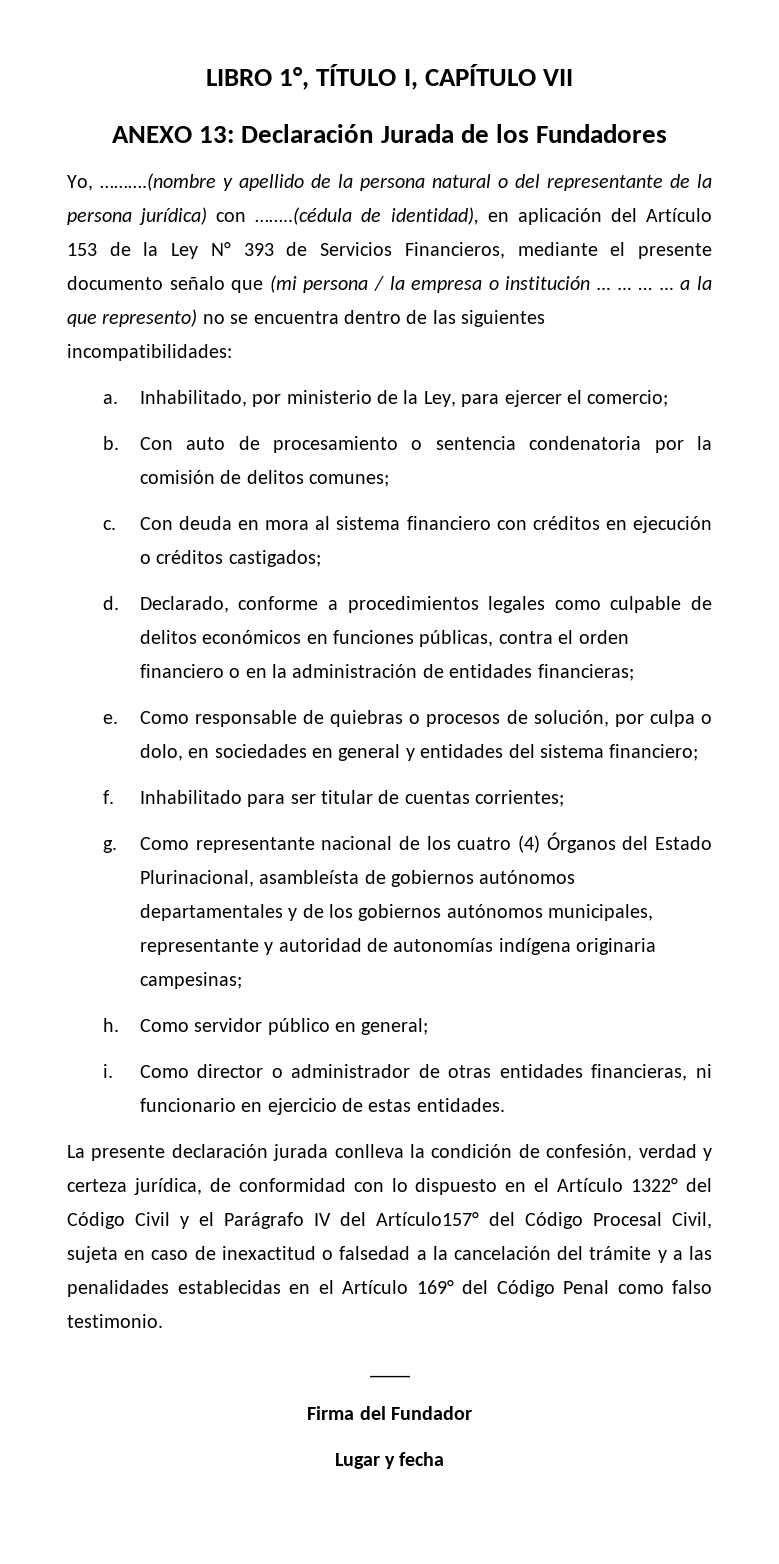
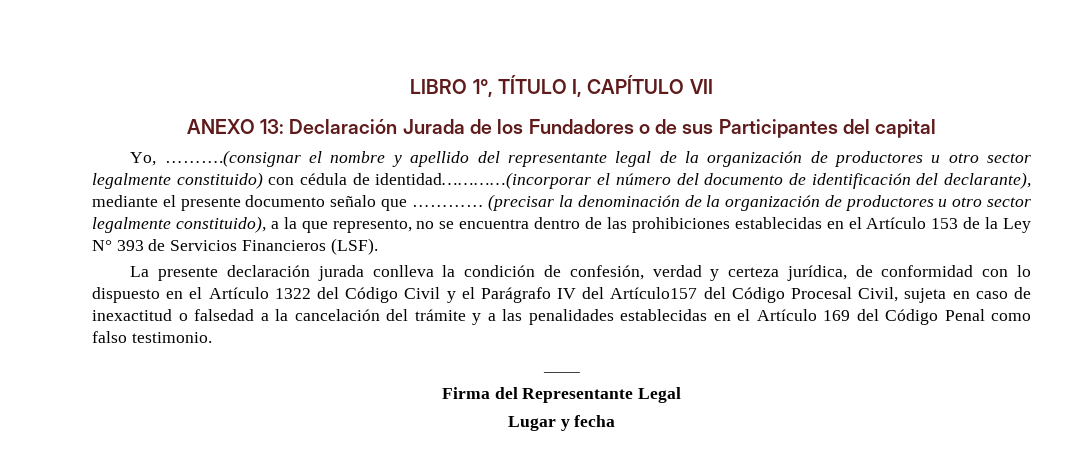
[67,173,712,191] [67,207,637,225] // Yo, ……….(nombre y apellido de la persona natural o del representante de la persona jurídica) con ……..(cédula de identidad), en aplicación del -> [638,119,937,138] [130,150,1031,167] [92,172,1032,189] [92,194,1031,211] [92,216,862,233] o de sus Participantes del capital // Yo, ……….(consignar el nombre y apellido del representante legal de la organización de productores u otro sector legalmente constituido) con cédula de identidad…………(incorporar el número del documento de identificación del declarante), mediante el presente documento señalo que ………… (precisar la denominación de la organización de productores u otro sector legalmente constituido), a la que represento, no se encuentra dentro de las prohibiciones establecidas en el
[404,242,712,259] [67,275,713,293] [67,309,546,327] [67,344,232,361] [103,390,669,407] [103,436,712,453] [139,470,390,487] [103,516,712,533] [139,550,321,567] [103,596,712,613] [139,630,629,647] [139,664,634,681] [103,710,712,727] [139,744,699,761] [103,790,565,807] [103,832,712,853] [139,870,576,887] [139,904,654,921] [139,938,657,955] [139,972,242,989] [103,1018,429,1035] [103,1064,712,1081] [139,1098,505,1115] Financieros, mediante el presente documento señalo que (mi persona / la empresa o institución … … ... … a la que represento) no se encuentra dentro de las siguientes incompatibilidades: // a. Inhabilitado, por ministerio de la Ley, para ejercer el comercio; // b. Con auto de procesamiento o sentencia condenatoria por la comisión de delitos comunes; // c. Con deuda en mora al sistema financiero con créditos en ejecución o créditos castigados; // d. Declarado, conforme a procedimientos legales como culpable de delitos económicos en funciones públicas, contra el orden financiero o en la administración de entidades financieras; // e. Como responsable de quiebras o procesos de solución, por culpa o dolo, en sociedades en general y entidades del sistema financiero; // f. Inhabilitado para ser titular de cuentas corrientes; // g. Como representante nacional de los cuatro (4) Órganos del Estado Plurinacional, asambleísta de gobiernos autónomos departamentales y de los gobiernos autónomos municipales, representante y autoridad de autonomías indígena originaria campesinas; // h. Como servidor público en general; // i. Como director o administrador de otras entidades financieras, ni funcionario en ejercicio de estas entidades. -> [241,238,378,255] Financieros (LSF).
[631,1178,679,1192] 1322° -> [274,288,311,299] 1322
[376,1212,479,1226] Artículo157° -> [610,287,698,299] Artículo157
[416,1280,454,1294] 169° -> [823,310,850,321] 169
[390,1406,472,1420] Fundador -> [522,387,682,403] Representante Legal

